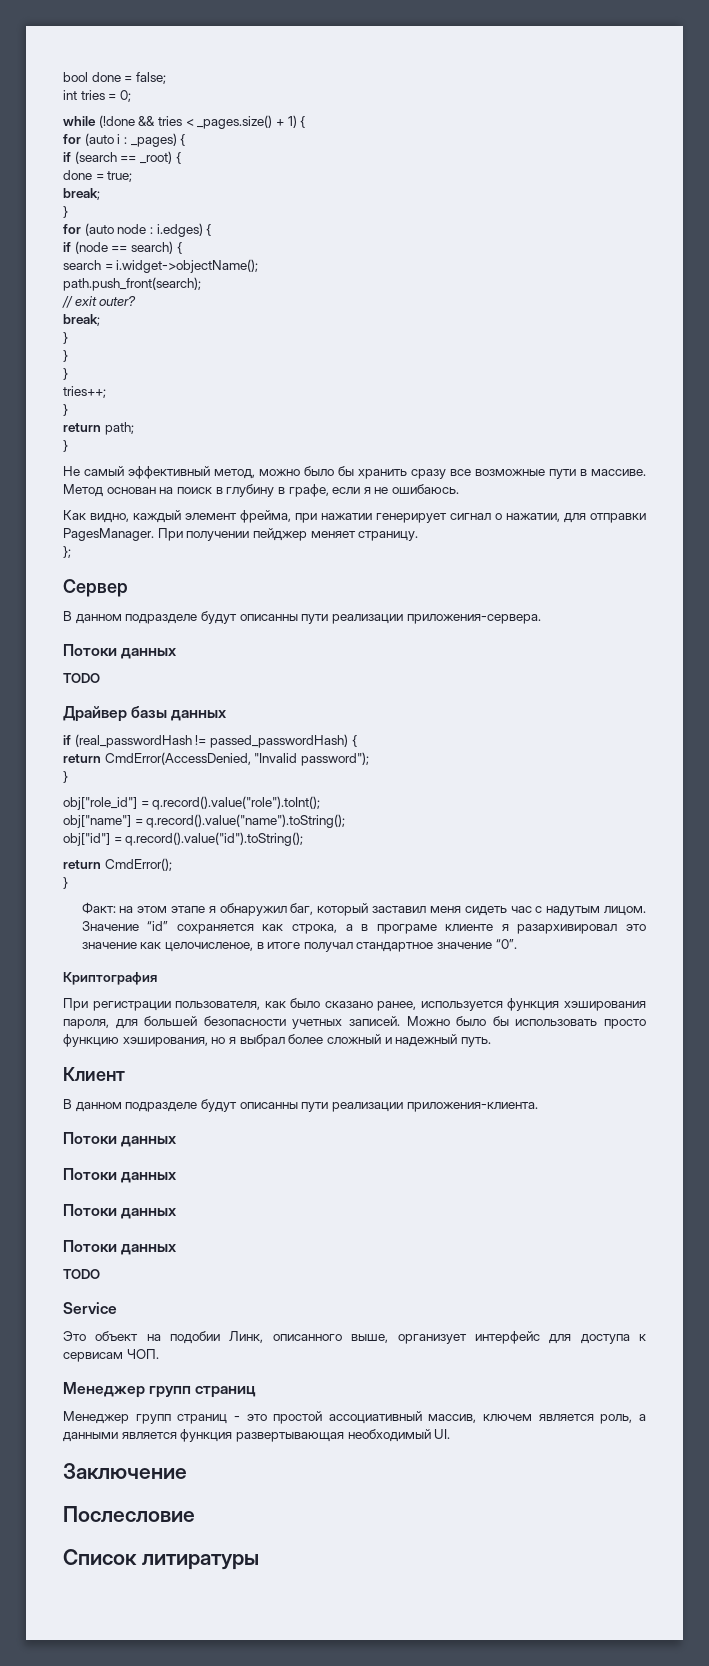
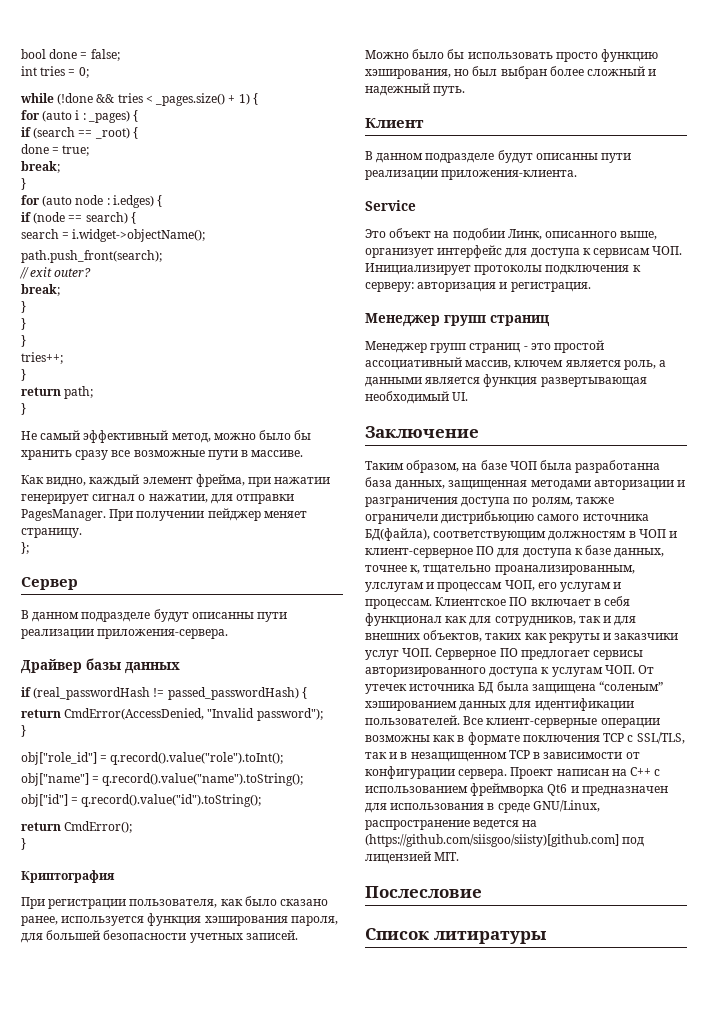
[63,484,460,497] Метод основан на поиск в глубину в графе, если я не ошибаюсь. -> (304, 453) none
[63,644,178,659] [63,673,100,683] // Потоки данных // TODO -> (229, 634) none
[81,902,647,916] [81,921,646,934] [81,939,517,952] // Факт: на этом этапе я обнаружил баг, который заставил меня сидеть час с надутым лицом. Значение “id” сохраняется как строка, а в програме клиенте я разархивировал это значение как целочисленое, в итоге получал стандартное значение “0”. -> (26, 844) none
[228,1034,285,1047] я выбрал -> [472,66,547,79] был выбран
[63,1132,178,1147] [63,1168,178,1183] [63,1204,178,1219] [63,1240,178,1255] [63,1269,100,1279] // Потоки данных // Потоки данных // Потоки данных // Потоки данных // TODO -> (578, 175) none
(159, 1354) none -> [365,263,641,275] [365,282,591,292] Инициализирует протоколы подключения к серверу: авторизация и регистрация.
(187, 1471) none -> [365,460,661,473] [365,477,686,490] [365,497,614,507] [365,511,649,524] [365,528,678,541] [365,545,665,558] [365,565,635,575] [365,580,622,592] [365,596,631,609] [365,613,637,626] [365,630,679,643] [365,648,644,660] [365,665,655,677] [365,681,664,694] [365,698,634,711] [365,715,660,728] [365,732,685,745] [365,750,640,762] [365,766,661,779] [365,783,668,796] [365,800,600,813] [365,820,538,830] [365,834,645,847] [365,851,460,864] // Таким образом, на базе ЧОП была разработанна база данных, защищенная методами авторизации и разграничения доступа по ролям, также ограничели дистрибьюцию самого источника БД(файла), соответствующим должностям в ЧОП и клиент-серверное ПО для доступа к базе данных, точнее к, тщательно проанализированным, улслугам и процессам ЧОП, его услугам и процессам. Клиентское ПО включает в себя функционал как для сотрудников, так и для внешних объектов, таких как рекруты и заказчики услуг ЧОП. Серверное ПО предлогает сервисы авторизированного доступа к услугам ЧОП. От утечек источника БД была защищена “соленым” хэшированием данных для идентификации пользователей. Все клиент-серверные операции возможны как в формате поключения TCP с SSL/TLS, так и в незащищенном TCP в зависимости от конфигурации сервера. Проект написан на С++ с использованием фреймворка Qt6 и предназначен для использования в среде GNU/Linux, распространение ведется на (https://github.com/siisgoo/siisty)[github.com] под лицензией MIT.

